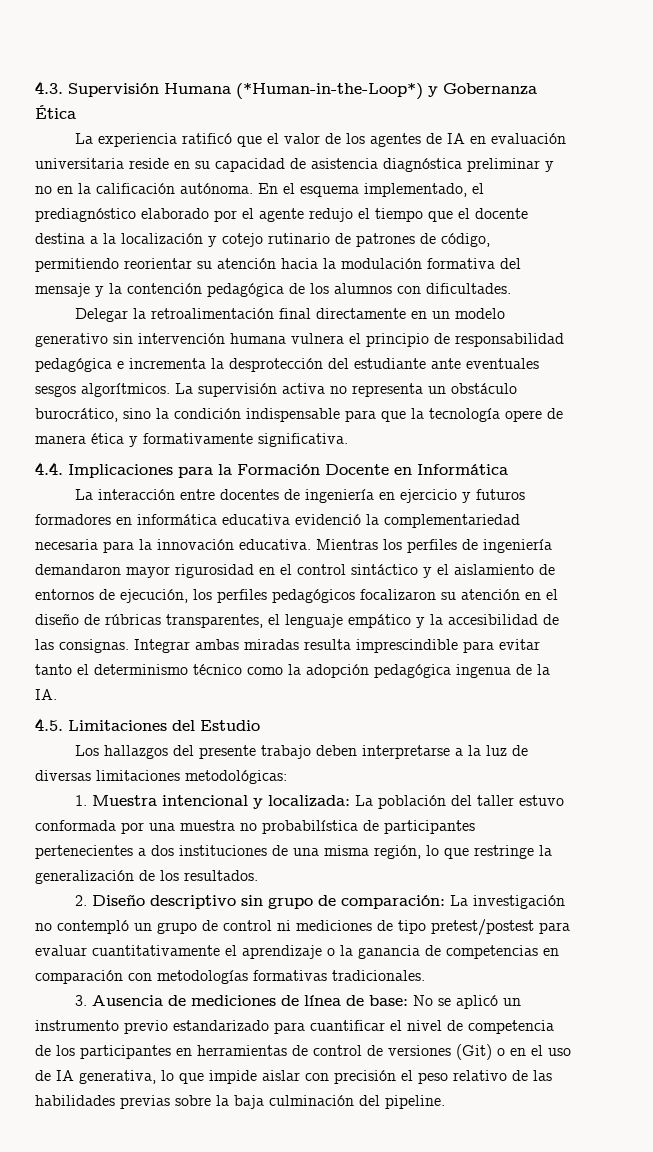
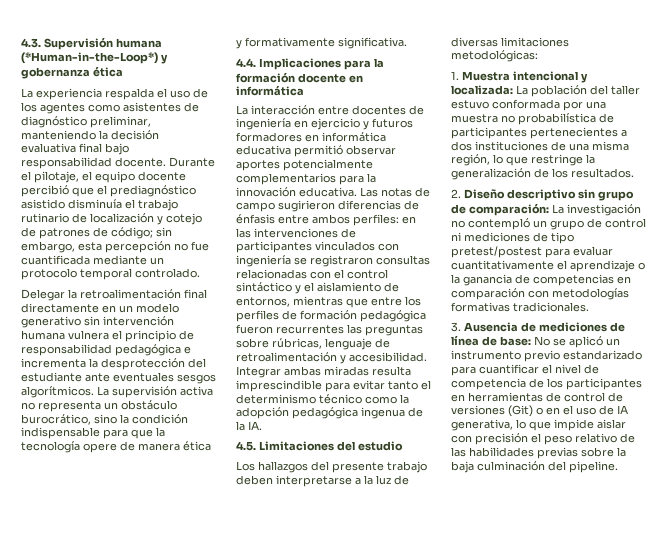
[164,83,231,94] Humana -> [116,38,162,48] humana
[443,83,537,95] [35,105,76,119] Gobernanza Ética -> [21,66,123,79] gobernanza ética
[182,133,567,147] [35,158,554,172] [35,183,484,197] [35,208,528,222] [35,233,116,244] ratificó que el valor de los agentes de IA en evaluación universitaria reside en su capacidad de asistencia diagnóstica preliminar y no en la calificación autónoma. En el esquema implementado, el prediagnóstico elaborado por el agente redujo el tiempo que el docente destina a la -> [105,88,208,100] [21,102,199,114] [21,116,151,128] [21,130,159,140] [21,143,129,155] [21,157,215,169] [21,171,186,183] [21,185,196,197] [21,199,178,211] [21,213,87,223] respalda el uso de los agentes como asistentes de diagnóstico preliminar, manteniendo la decisión evaluativa final bajo responsabilidad docente. Durante el pilotaje, el equipo docente percibió que el prediagnóstico asistido disminuía el trabajo rutinario de
[268,233,330,244] rutinario -> (202, 219) none
[441,233,490,247] [35,258,521,272] [35,283,511,297] código, permitiendo reorientar su atención hacia la modulación formativa del mensaje y la contención pedagógica de los alumnos con dificultades. -> [111,227,172,239] [21,241,209,253] [21,255,164,265] [21,268,200,280] código; sin embargo, esta percepción no fue cuantificada mediante un protocolo temporal controlado.
[237,464,508,475] Formación Docente en Informática -> [236,72,363,83] [236,85,304,96] formación docente en informática
[295,514,520,528] [35,539,552,553] [35,564,275,578] evidenció la complementariedad necesaria para la innovación educativa. Mientras los perfiles de ingeniería demandaron mayor rigurosidad en -> [294,145,396,157] [236,159,373,171] [236,173,376,185] [236,187,430,197] [236,200,419,212] [236,214,416,226] [236,228,356,238] [236,241,399,253] [236,255,430,267] [236,269,331,279] permitió observar aportes potencialmente complementarios para la innovación educativa. Las notas de campo sugirieron diferencias de énfasis entre ambos perfiles: en las intervenciones de participantes vinculados con ingeniería se registraron consultas relacionadas con
[35,589,558,603] [35,613,559,628] [35,639,129,653] entornos de ejecución, los perfiles pedagógicos focalizaron su atención en el diseño de rúbricas transparentes, el lenguaje empático y la accesibilidad de las consignas. -> [236,296,421,308] [236,310,426,322] [236,324,423,336] [236,338,390,350] [236,352,427,364] entornos, mientras que entre los perfiles de formación pedagógica fueron recurrentes las preguntas sobre rúbricas, lenguaje de retroalimentación y accesibilidad.
[200,720,260,731] Estudio -> [358,441,403,451] estudio

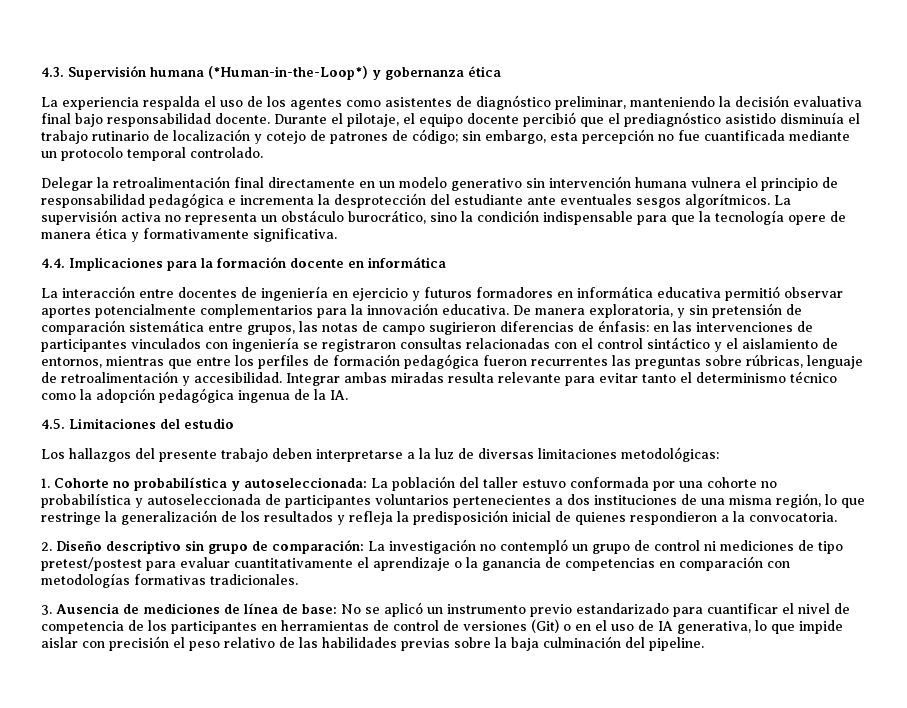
[360,187,378,197] Las -> [513,303,802,318] [41,320,318,335] De manera exploratoria, y sin pretensión de comparación sistemática entre grupos, las
[236,214,399,226] énfasis entre ambos perfiles: -> [598,320,649,332] énfasis:
[236,380,322,392] imprescindible -> [498,372,561,383] relevante
[462,71,588,83] [451,85,513,95] Muestra intencional y localizada: -> [54,477,367,491] Cohorte no probabilística y autoseleccionada:
[451,113,614,125] [451,127,527,139] muestra no probabilística de participantes -> [707,477,777,488] [41,493,449,508] cohorte no probabilística y autoseleccionada de participantes voluntarios
[571,168,634,178] resultados. -> [264,510,837,525] resultados y refleja la predisposición inicial de quienes respondieron a la convocatoria.

